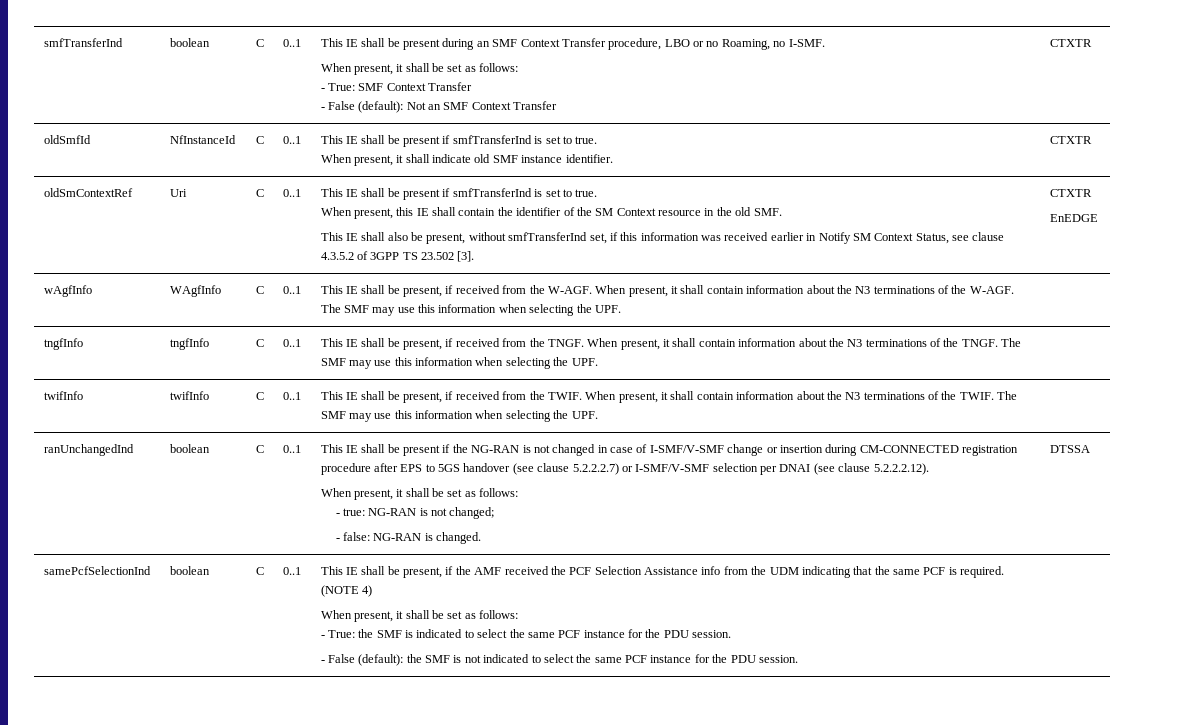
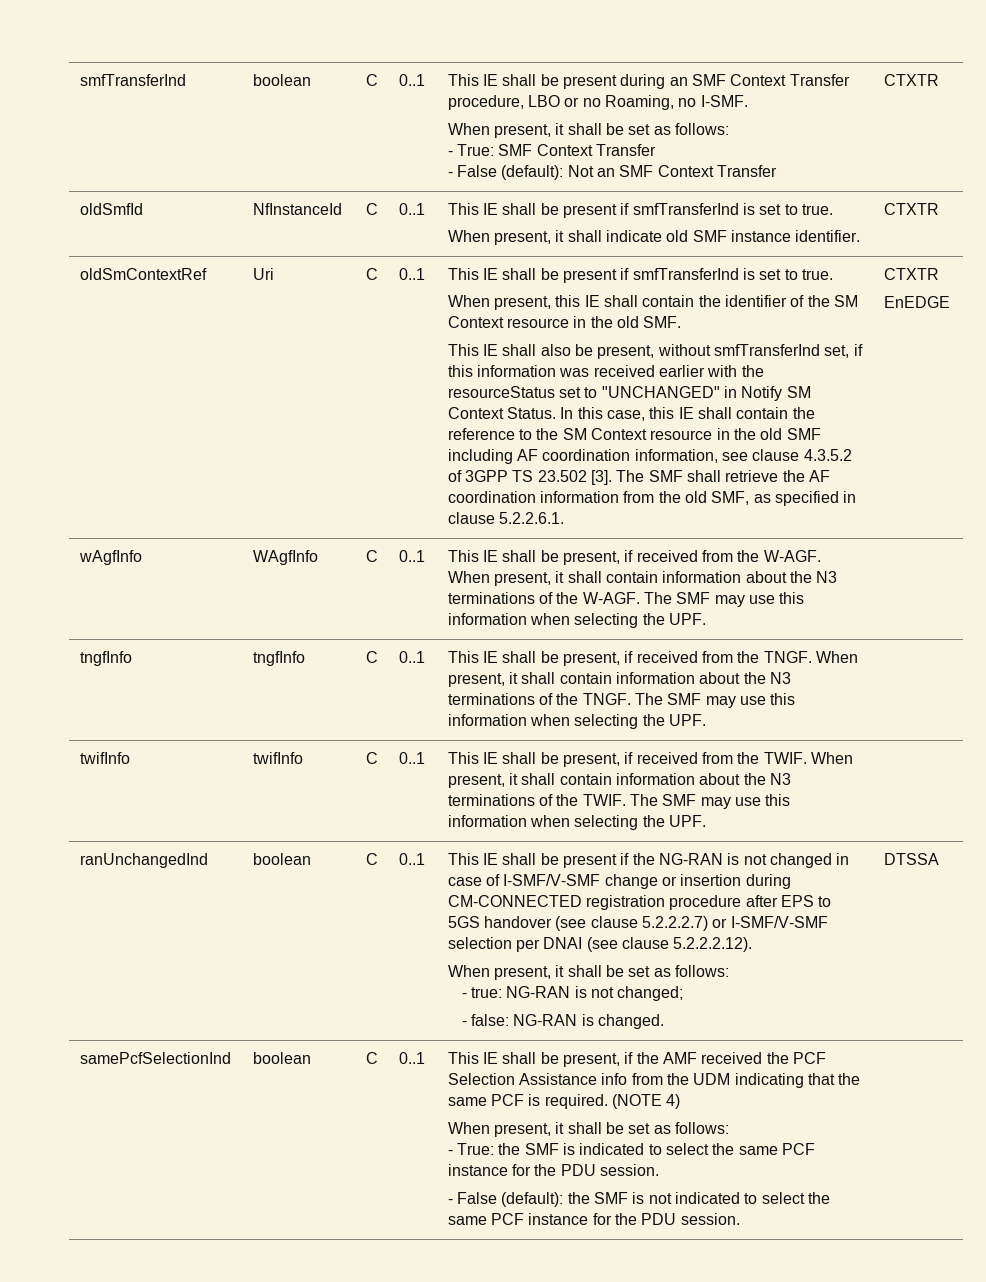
[806,232,949,244] in Notify SM Context Status, -> [707,365,764,377] [447,386,811,401] [447,407,815,421] [447,428,821,440] [447,449,718,464] with the resourceStatus set to "UNCHANGED" in Notify SM Context Status. In this case, this IE shall contain the reference to the SM Context resource in the old SMF including AF coordination information,
(475, 256) none -> [616,470,830,482] [447,491,857,506] [447,512,565,524] The SMF shall retrieve the AF coordination information from the old SMF, as specified in clause 5.2.2.6.1.

